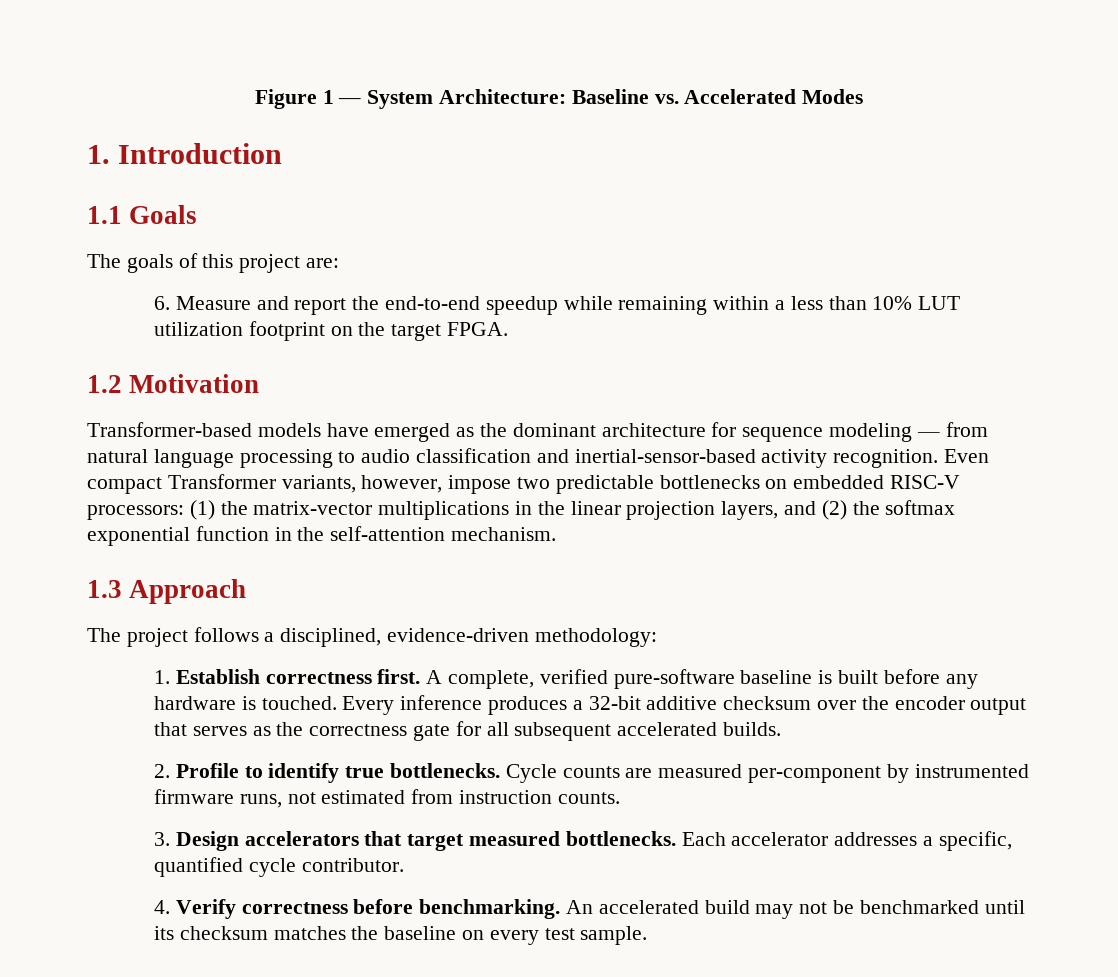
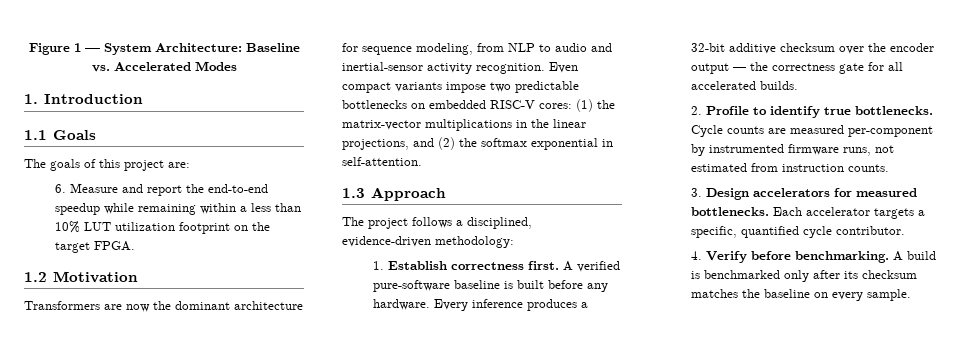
[87,422,475,442] Transformer-based models have emerged as -> [24,301,150,312] Transformers are now
[829,422,988,442] [87,448,756,468] modeling — from natural language processing to audio classification and inertial-sensor-based -> [416,43,612,55] [342,62,423,71] modeling, from NLP to audio and inertial-sensor
[167,474,443,493] Transformer variants, however, -> [395,82,442,92] variants
[87,505,184,520] processors: -> [539,103,572,109] cores:
[626,501,779,520] projection layers, -> [342,139,409,150] projections,
[195,526,557,541] function in the self-attention mechanism. -> [602,139,613,147] [342,157,422,166] in self-attention.
[447,670,534,689] complete, -> (574, 266) none
[153,696,337,710] hardware is touched. -> [373,299,431,310] hardware.
[153,722,271,736] that serves as -> [733,67,747,71] —
[514,722,612,741] subsequent -> (904, 66) none
[364,831,465,851] that target -> [834,188,853,197] for
[834,832,918,846] addresses -> [874,208,915,219] targets
[241,902,348,914] correctness -> (748, 257) none
[565,900,1025,919] An accelerated build may not be benchmarked until -> [893,251,937,261] [691,270,841,282] A build is benchmarked only after
[544,928,575,940] test -> (864, 296) none

